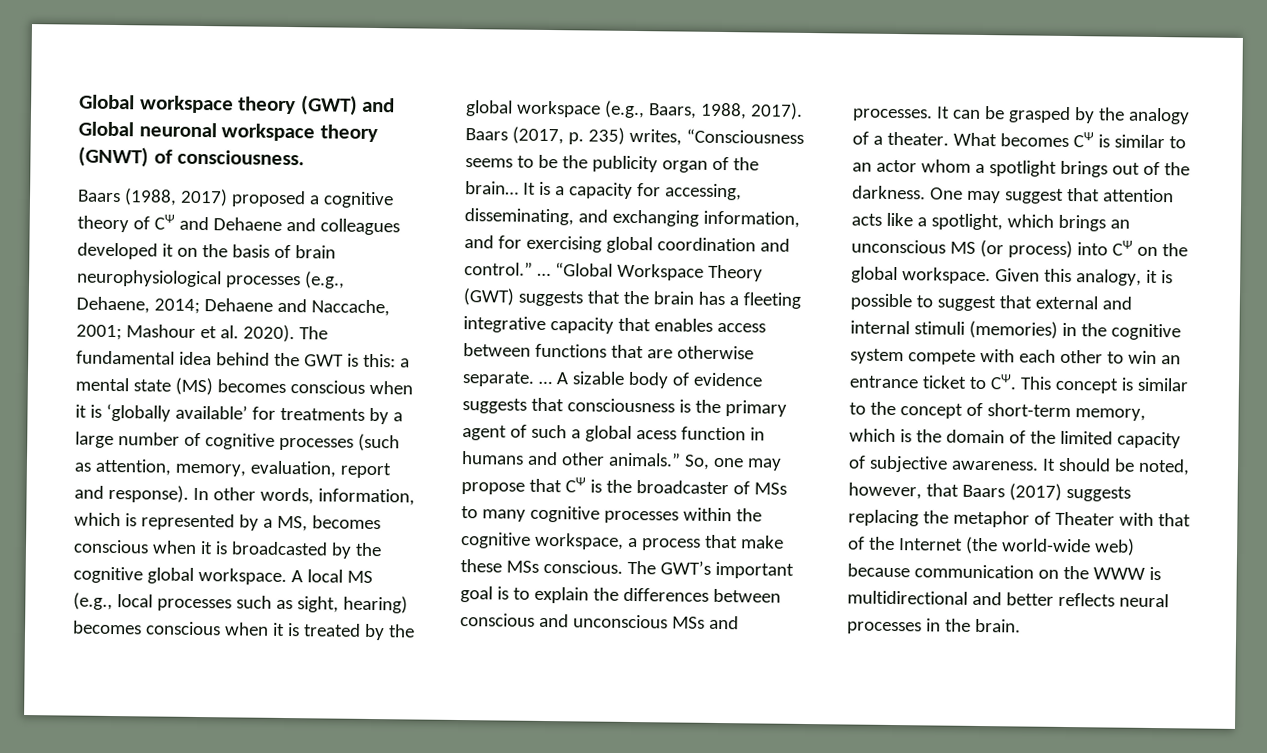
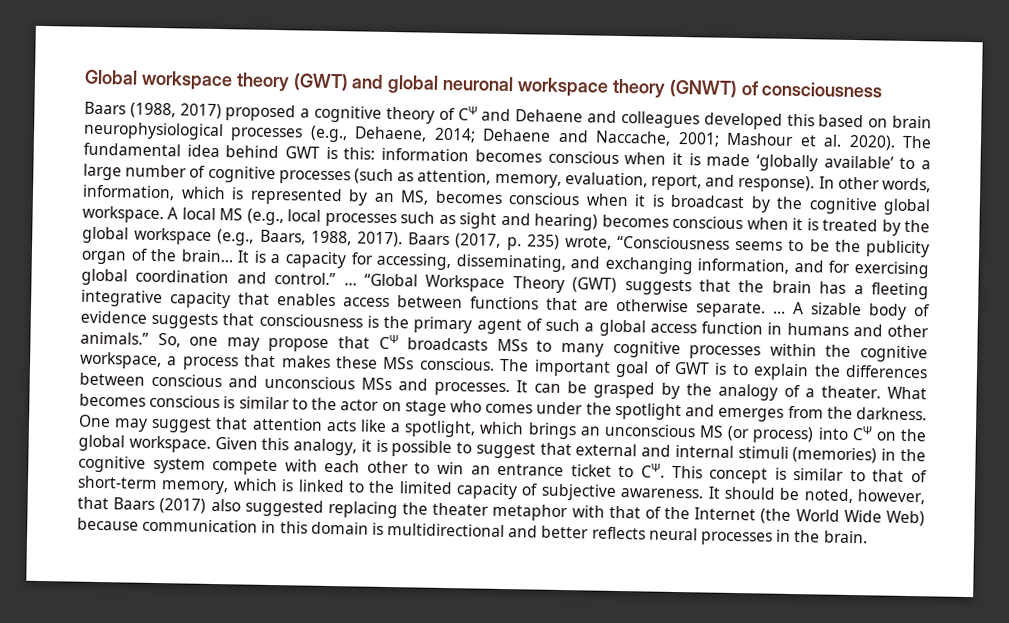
[78,121,134,137] Global -> [387,74,440,94] global
[177,149,306,166] consciousness. -> [761,81,883,98] consciousness
[161,243,291,259] it on the basis of -> [786,113,889,128] this based on
[273,352,300,367] the -> (280, 152) none
[399,358,410,368] [75,377,413,396] [75,404,102,418] a mental state (MS) becomes conscious when it is -> [381,147,751,167] information becomes conscious when it is made
[251,406,389,425] for treatments by -> [899,157,916,170] to
[339,462,391,479] report -> [651,174,702,191] report,
[262,518,273,528] a -> [373,192,395,203] an
[230,541,328,556] broadcasted -> [670,194,745,209] broadcast
[296,596,339,613] sight, -> [459,212,531,229] sight and
[628,128,682,146] writes, -> [564,236,612,250] wrote,
[635,430,677,440] acess -> [649,323,697,334] access
[589,479,750,495] is the broadcaster of -> [407,337,489,351] broadcasts
[740,535,784,549] make -> [281,355,331,368] makes
[659,560,711,575] GWT’s -> (530, 365) none
(493, 594) none -> [653,361,710,375] of GWT
[1072,132,1186,149] [852,159,1160,178] CΨ is similar to an actor whom a spotlight brings out of -> [149,394,824,422] conscious is similar to the actor on stage who comes under the spotlight and emerges from
[869,401,963,419] the concept -> [872,469,905,482] that
[915,429,1026,444] the domain of -> [297,479,365,493] linked to
[1065,485,1131,502] [848,509,1115,528] suggests replacing the metaphor of Theater -> [210,498,569,522] also suggested replacing the theater metaphor
[1001,538,1135,556] [847,563,1145,580] world-wide web) because communication on the WWW -> [795,509,925,527] [77,517,369,535] World Wide Web) because communication in this domain

